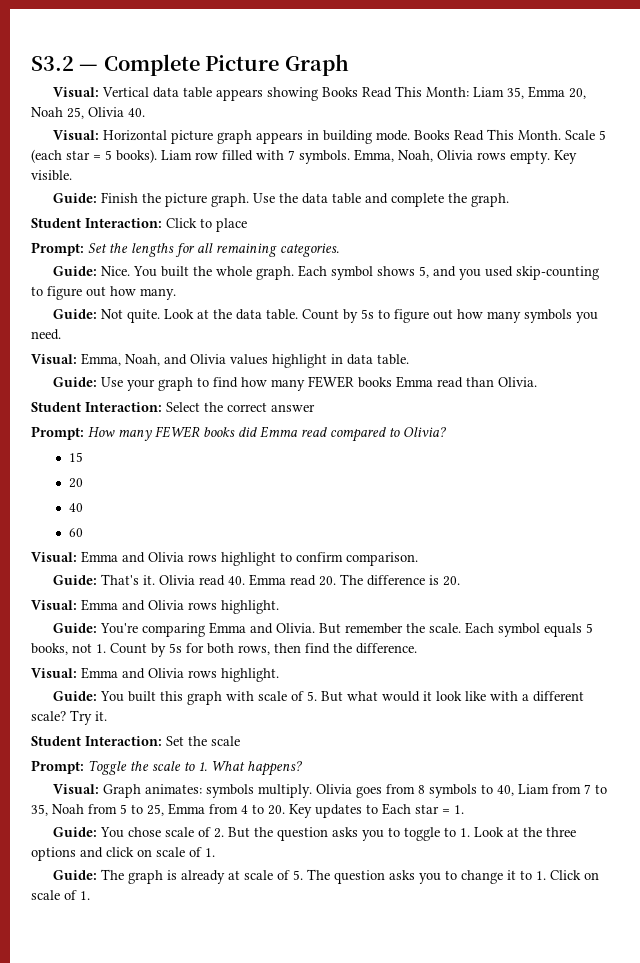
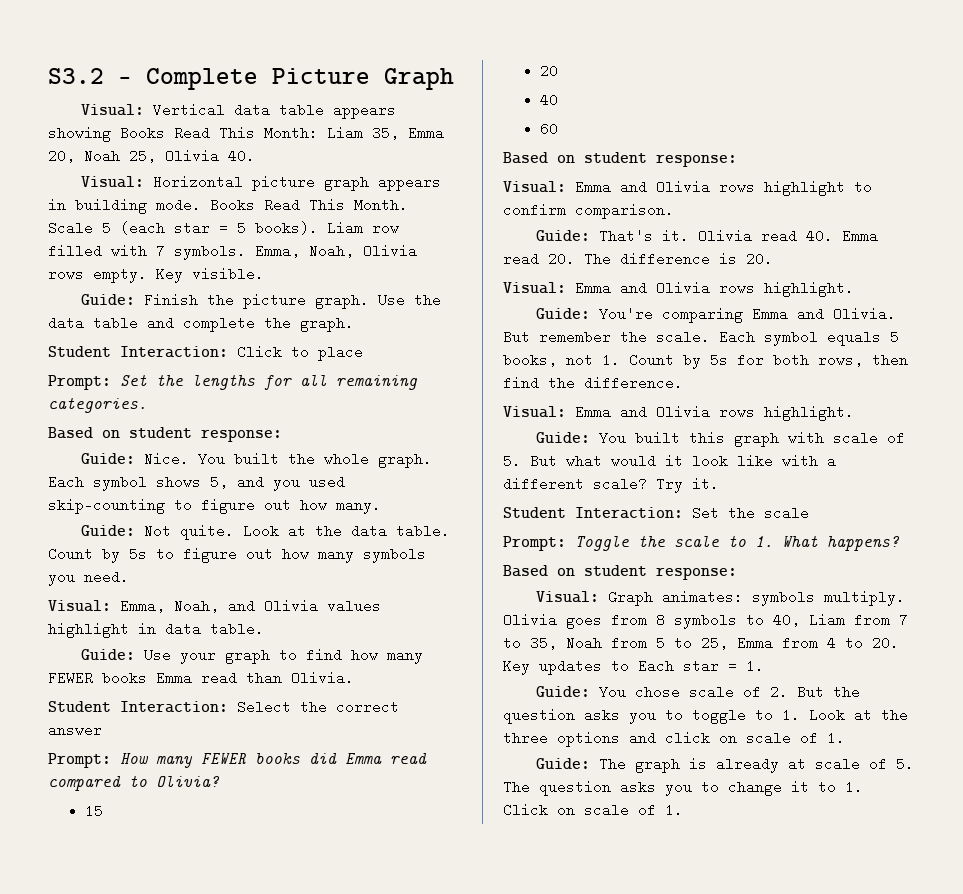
(339, 250) none -> [48,427,282,442] // Based on student response:
(84, 532) none -> [503,152,737,167] // Based on student response:
(303, 768) none -> [503,565,737,580] // Based on student response:

